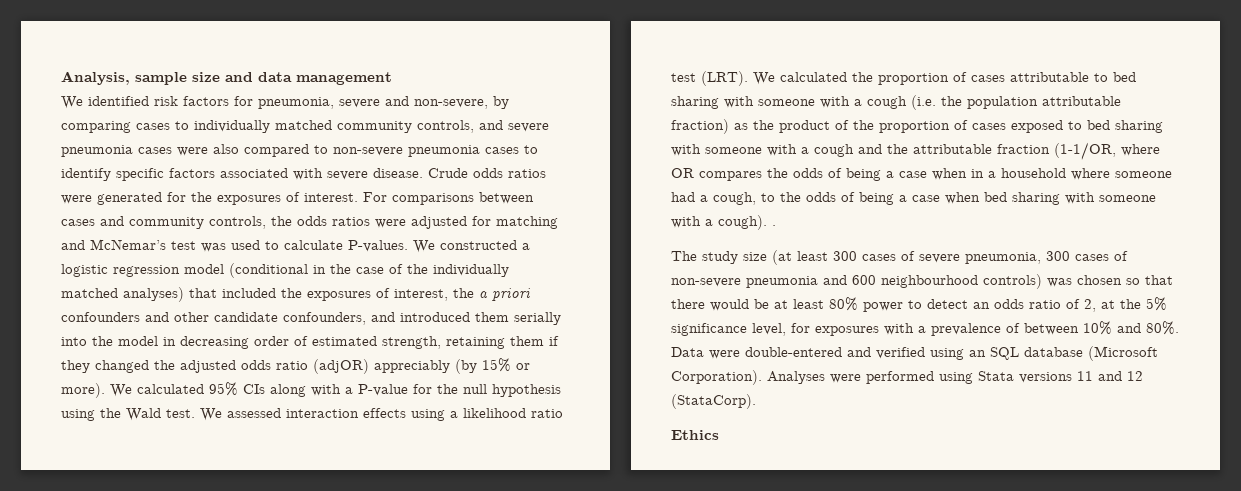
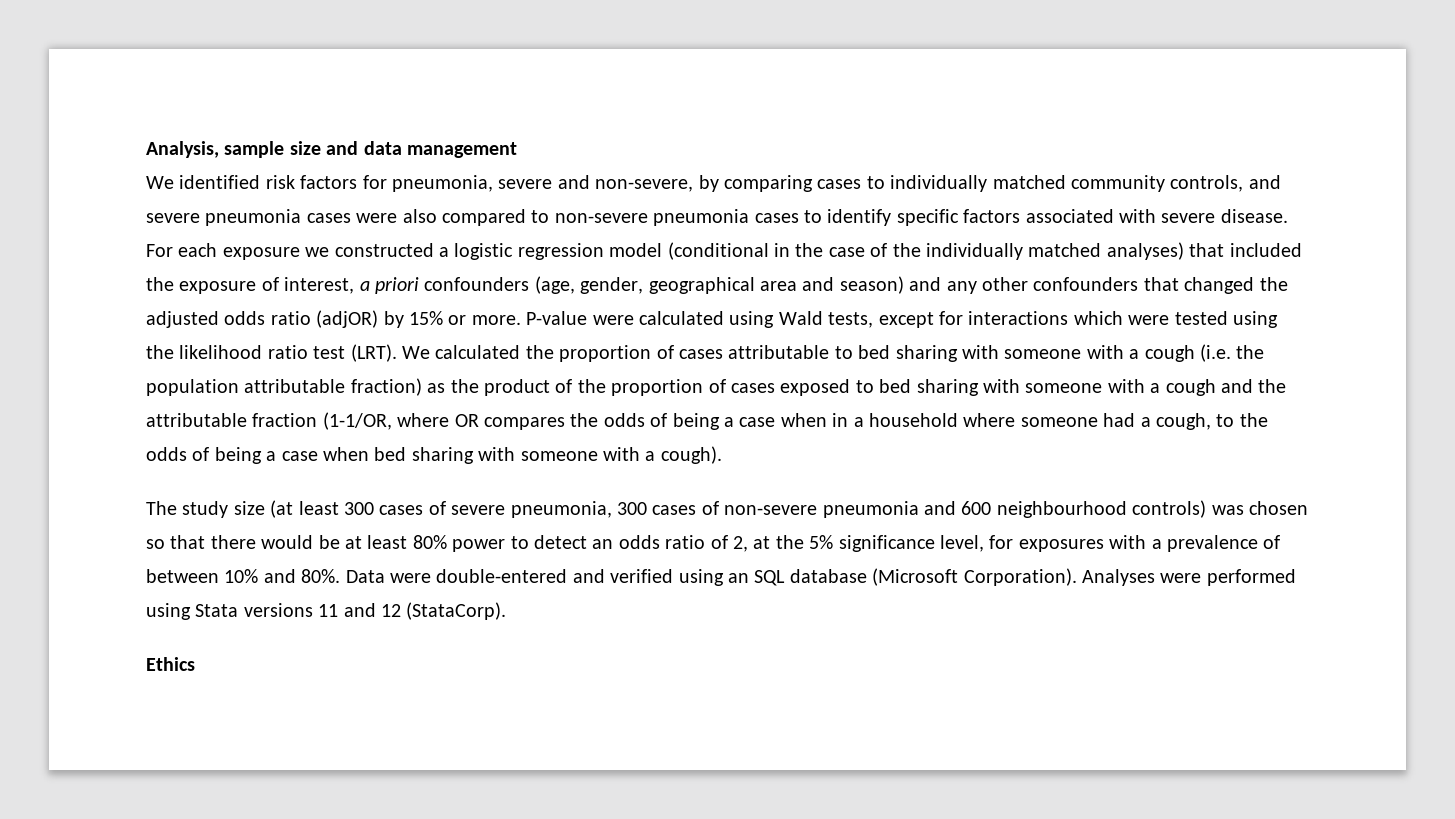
[428,168,546,178] [61,192,534,205] [61,216,558,229] [61,239,435,253] Crude odds ratios were generated for the exposures of interest. For comparisons between cases and community controls, the odds ratios were adjusted for matching and McNemar’s test was used to calculate P-values. We -> [146,243,330,260] For each exposure we
[307,291,371,301] exposures -> [179,281,257,294] exposure
[453,288,474,298] the -> (355, 285) none
[145,312,561,325] [61,336,559,349] [61,360,90,373] and other candidate confounders, and introduced them serially into the model in decreasing order of estimated strength, retaining them if they -> [534,276,1179,294] (age, gender, geographical area and season) and any other confounders that
[374,358,530,374] [61,382,561,398] [61,408,458,421] appreciably (by 15% or more). We calculated 95% CIs along with a P-value for the null hypothesis using the Wald test. We assessed interaction effects using a -> [383,311,1278,328] [146,345,174,359] by 15% or more. P-value were calculated using Wald tests, except for interactions which were tested using the
[772,225,776,226] . -> (722, 455) none

